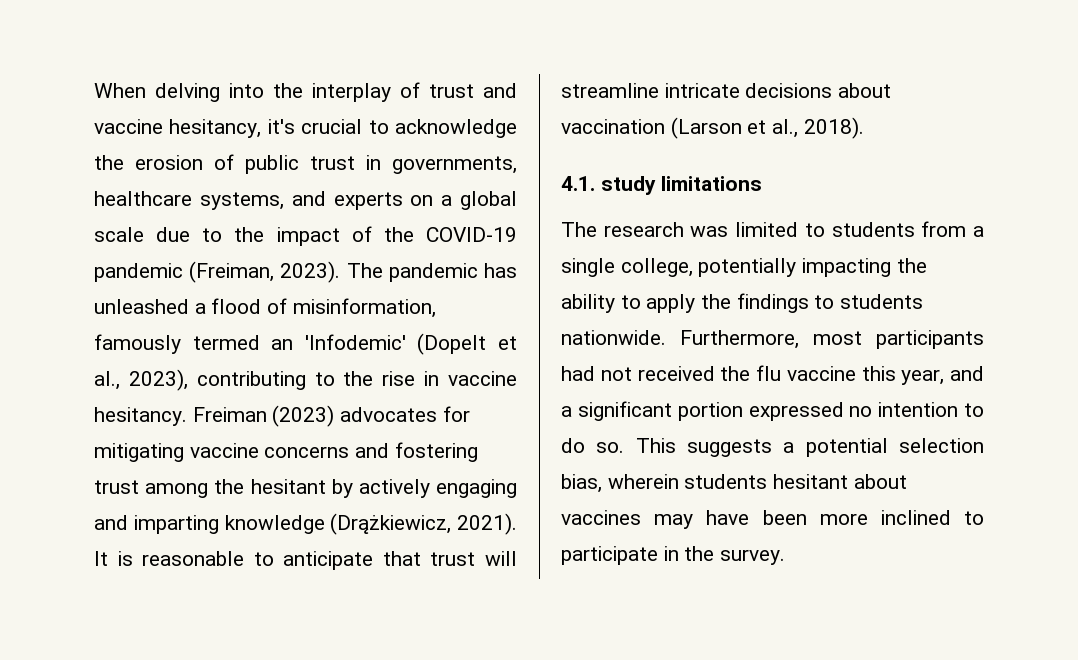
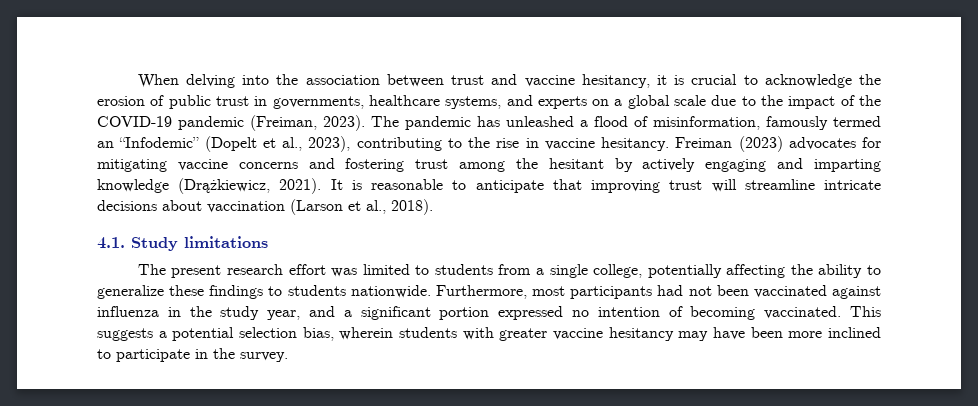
[312,82,420,102] interplay of -> [305,74,444,87] association between
[267,119,295,134] it's -> [656,75,685,85] it is
[304,334,406,350] 'Infodemic' -> [119,137,200,148] “Infodemic”
(421, 558) none -> [591,180,661,193] improving
[600,176,656,195] study -> [131,237,178,251] Study
[603,222,684,237] research -> [171,264,326,278] present research effort
[802,258,892,277] impacting -> [726,264,786,278] affecting
[646,294,732,313] apply the -> [97,285,205,299] generalize these
[637,365,896,381] received the flu vaccine this -> [716,285,882,299] [97,306,260,320] been vaccinated against influenza in the study
[964,403,984,417] [561,438,625,453] to do so. -> [668,306,842,320] of becoming vaccinated.
[773,474,907,489] [561,510,641,525] hesitant about vaccines -> [462,327,674,341] with greater vaccine hesitancy

